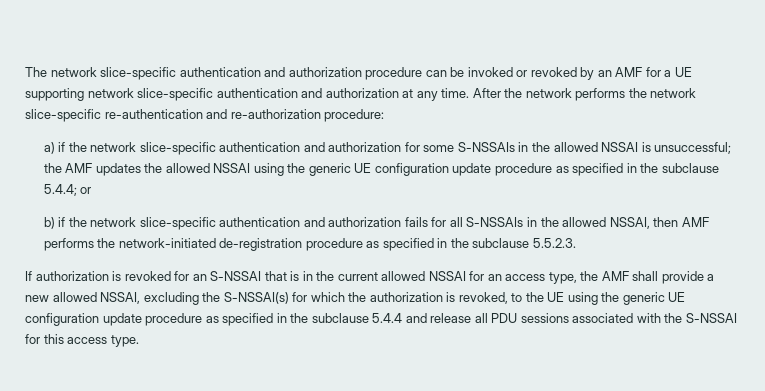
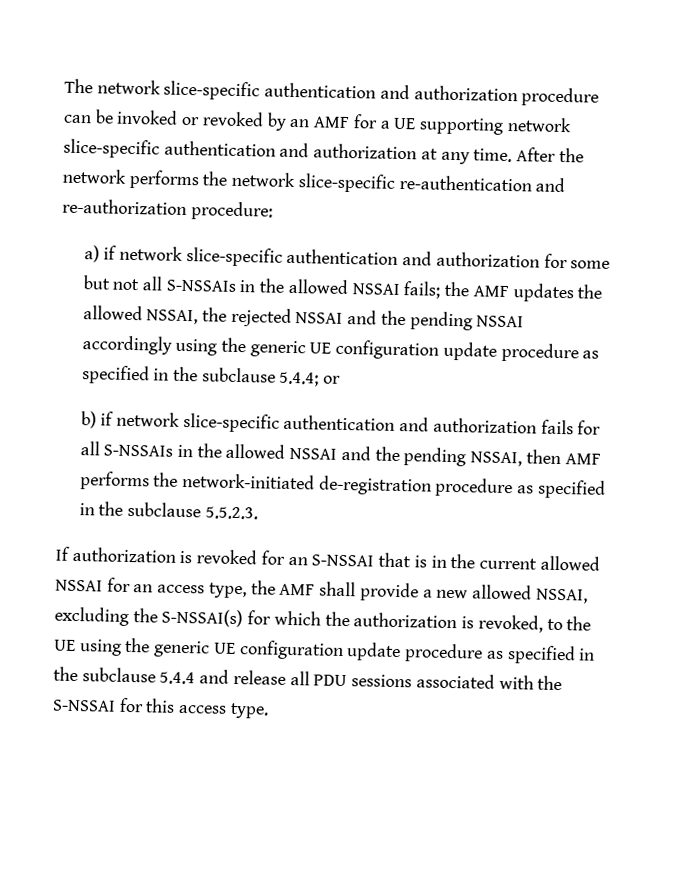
[68,142,87,152] the -> (118, 252) none
[457,142,732,154] S-NSSAIs in the allowed NSSAI is unsuccessful; -> [82,275,442,299] but not all S-NSSAIs in the allowed NSSAI fails;
[213,163,251,173] NSSAI -> [146,307,525,331] [81,335,172,355] NSSAI, the rejected NSSAI and the pending NSSAI accordingly
[68,217,87,227] the -> (115, 418) none
(607, 222) none -> [289,445,467,467] NSSAI and the pending

